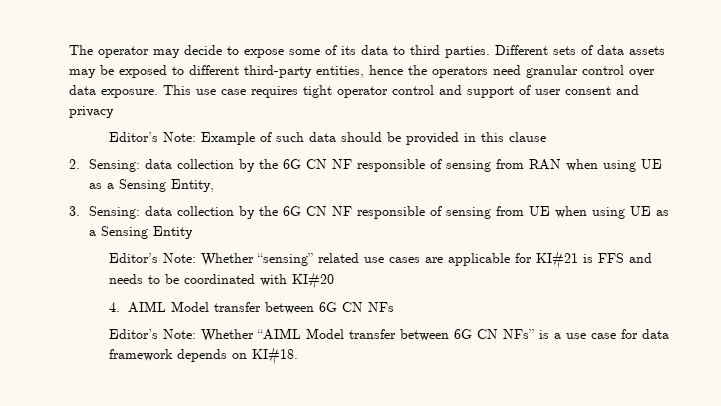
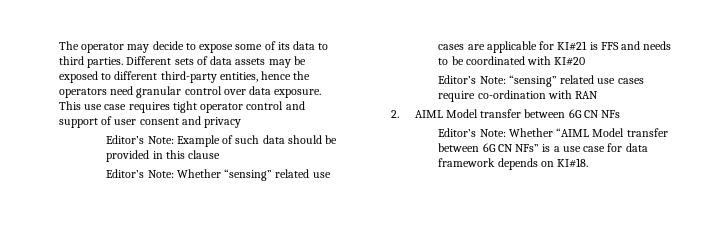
[68,159,662,172] [88,179,214,192] [68,206,669,219] [88,226,193,239] // 2. Sensing: data collection by the 6G CN NF responsible of sensing from RAN when using UE as a Sensing Entity, // 3. Sensing: data collection by the 6G CN NF responsible of sensing from UE when using UE as a Sensing Entity -> (221, 154) none
[108,302,120,312] 4. -> [438,75,644,87] [438,90,599,102] [390,110,399,118] Editor’s Note: “sensing” related use cases require co-ordination with RAN // 2.

